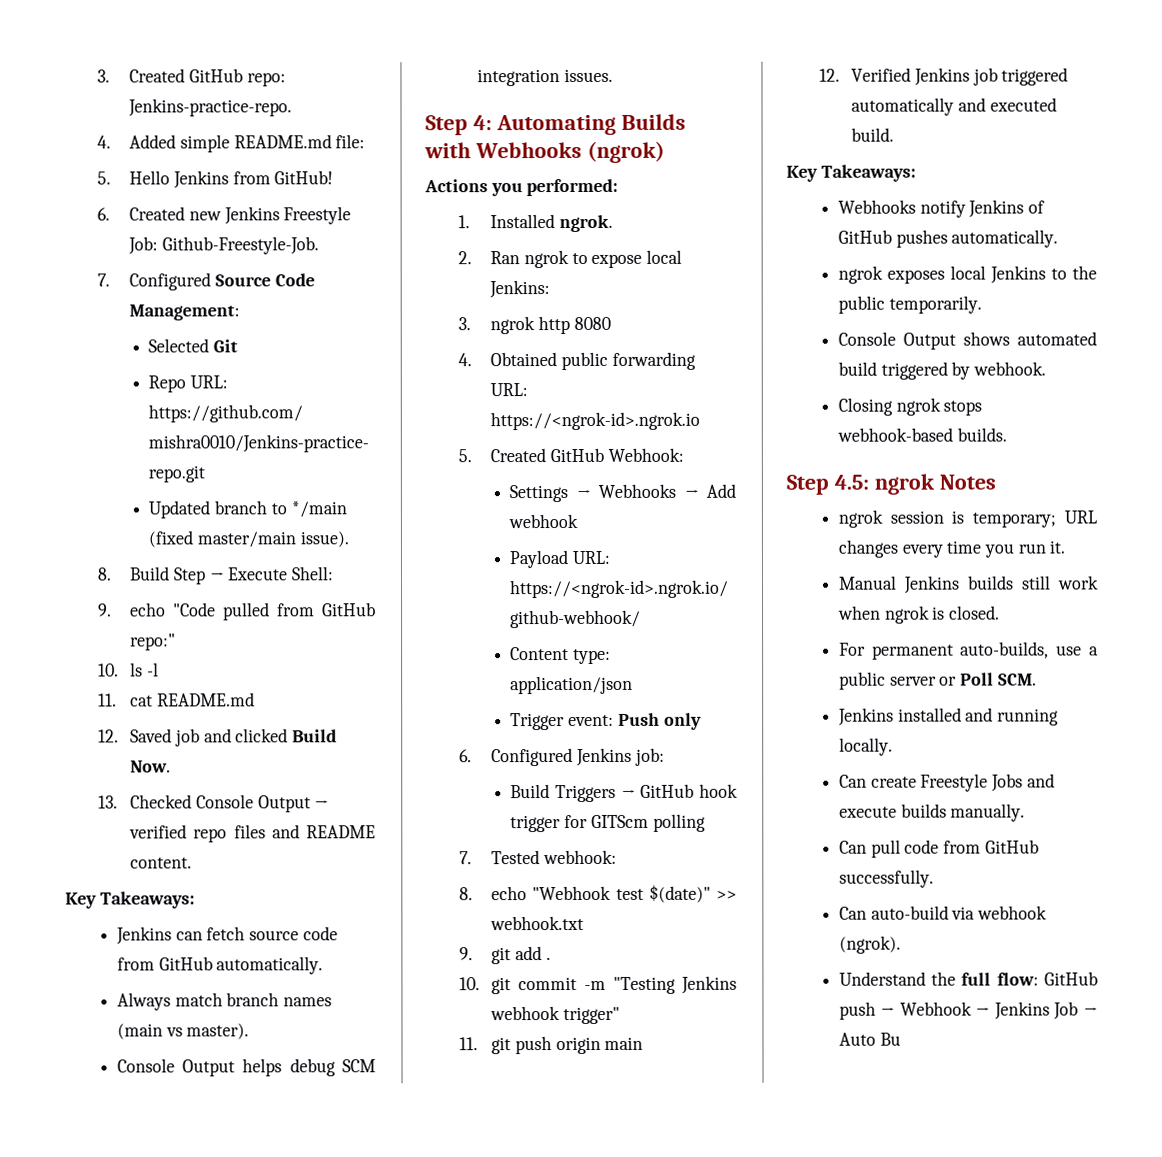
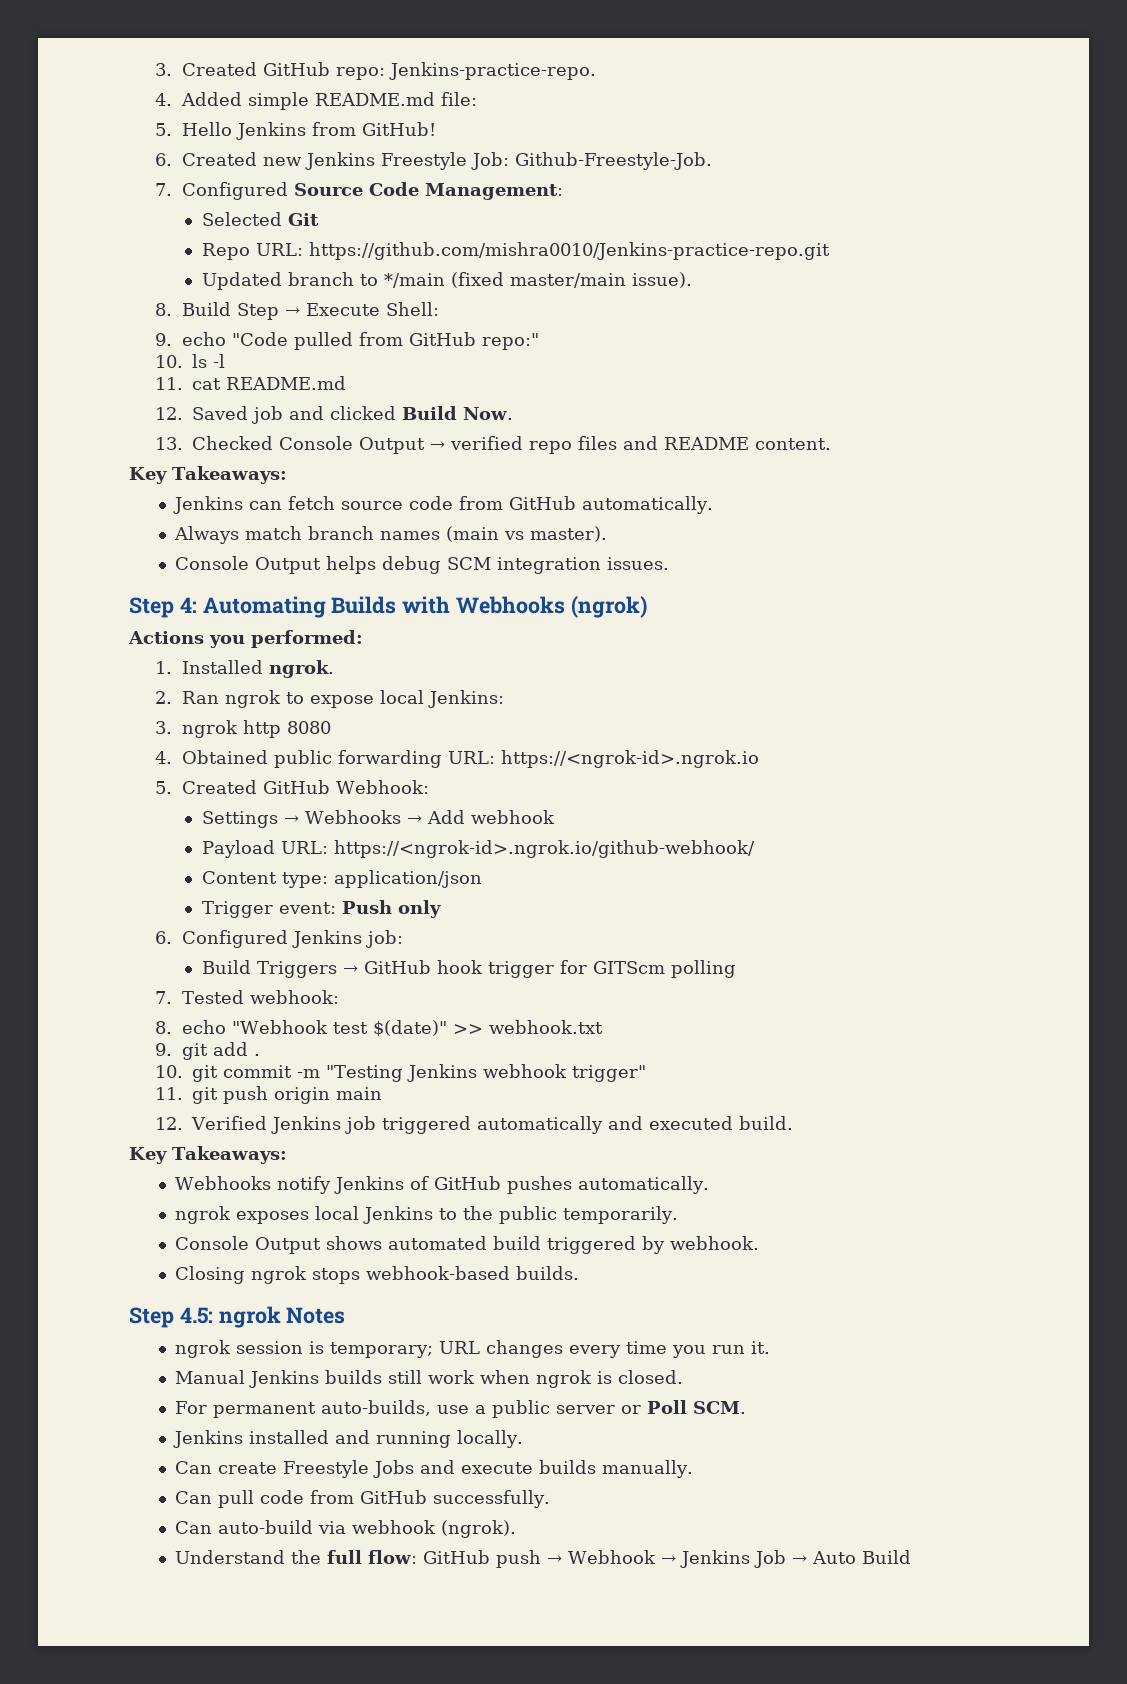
[879,1032,901,1046] Bu -> [862,1550,912,1564] Build

